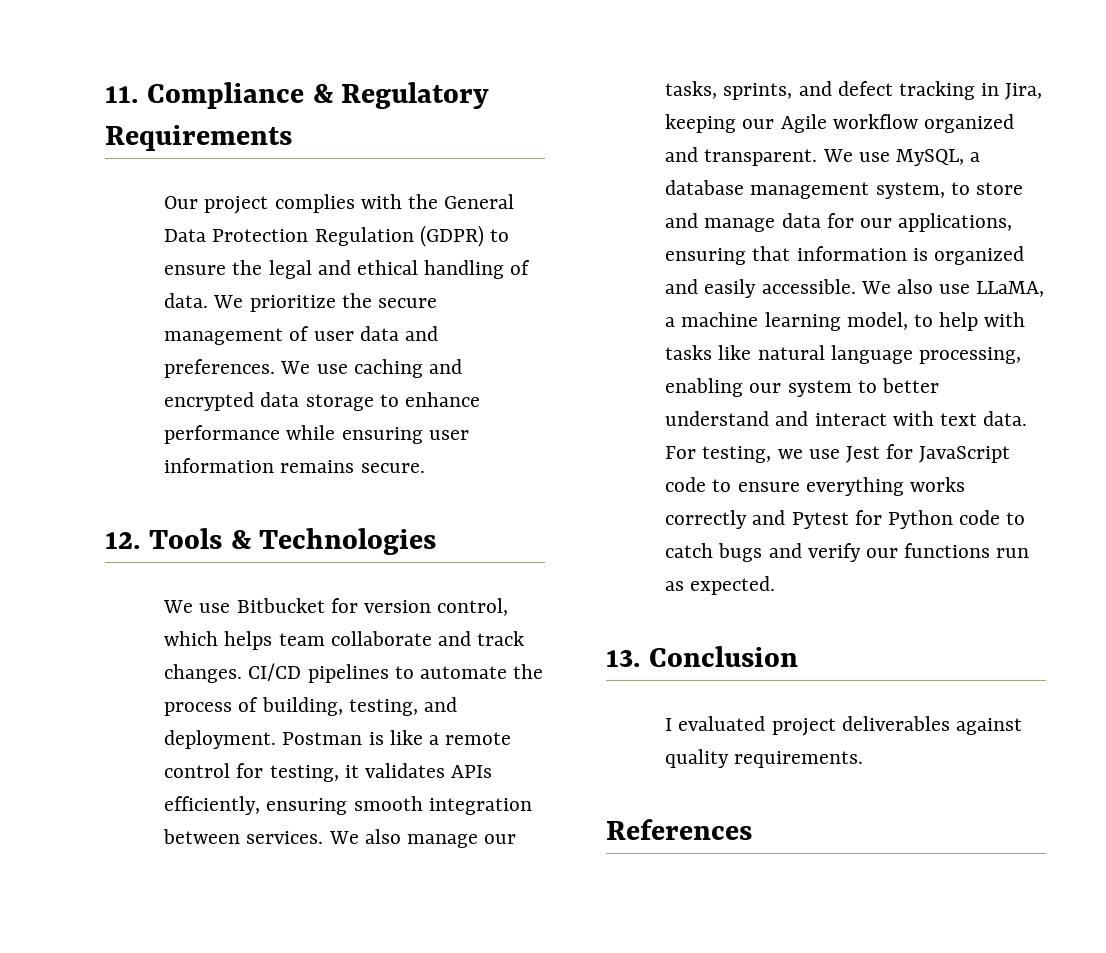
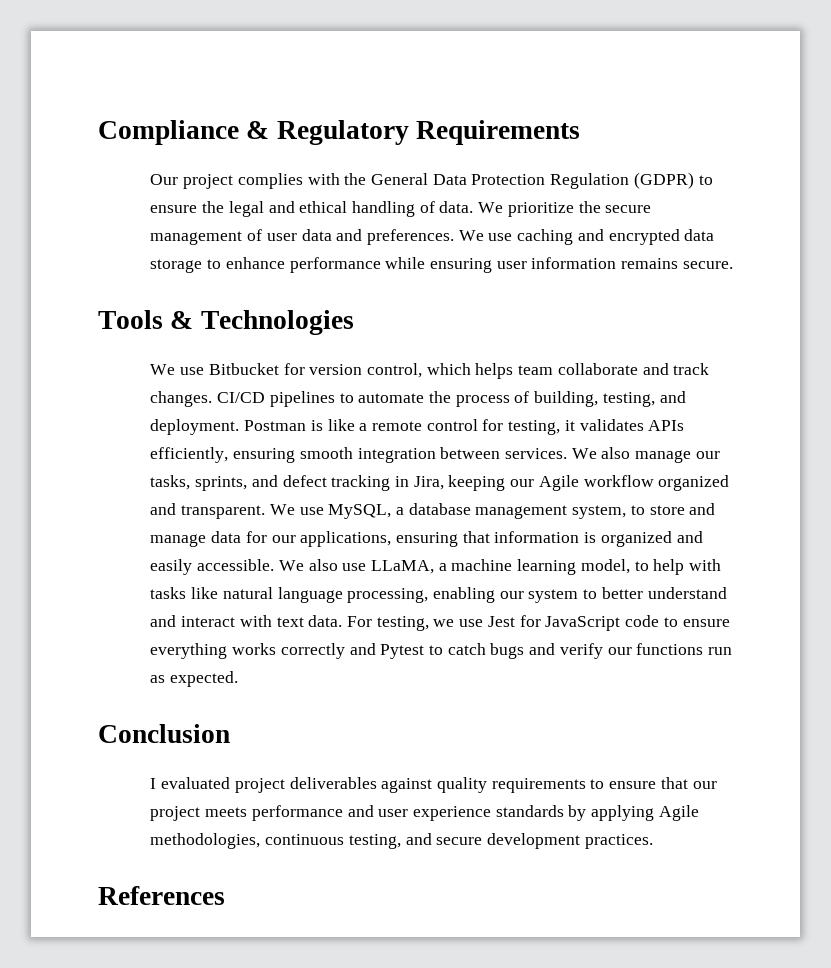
[105,86,138,103] 11. -> (98, 132) none
[105,532,140,549] 12. -> (733, 265) none
[854,510,1001,529] for Python code -> (425, 651) none
[606,650,640,667] 13. -> (239, 679) none
[734,751,864,768] requirements. -> [491,777,717,793] [150,805,699,821] [150,833,653,849] requirements to ensure that our project meets performance and user experience standards by applying Agile methodologies, continuous testing, and secure development practices.

